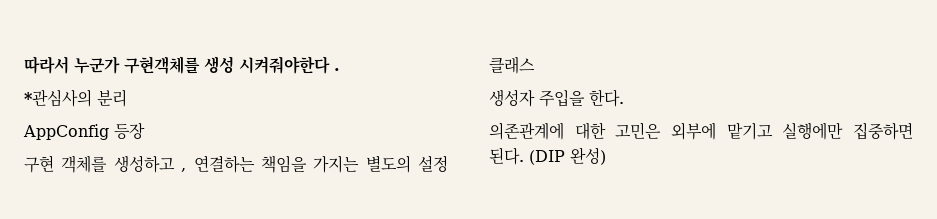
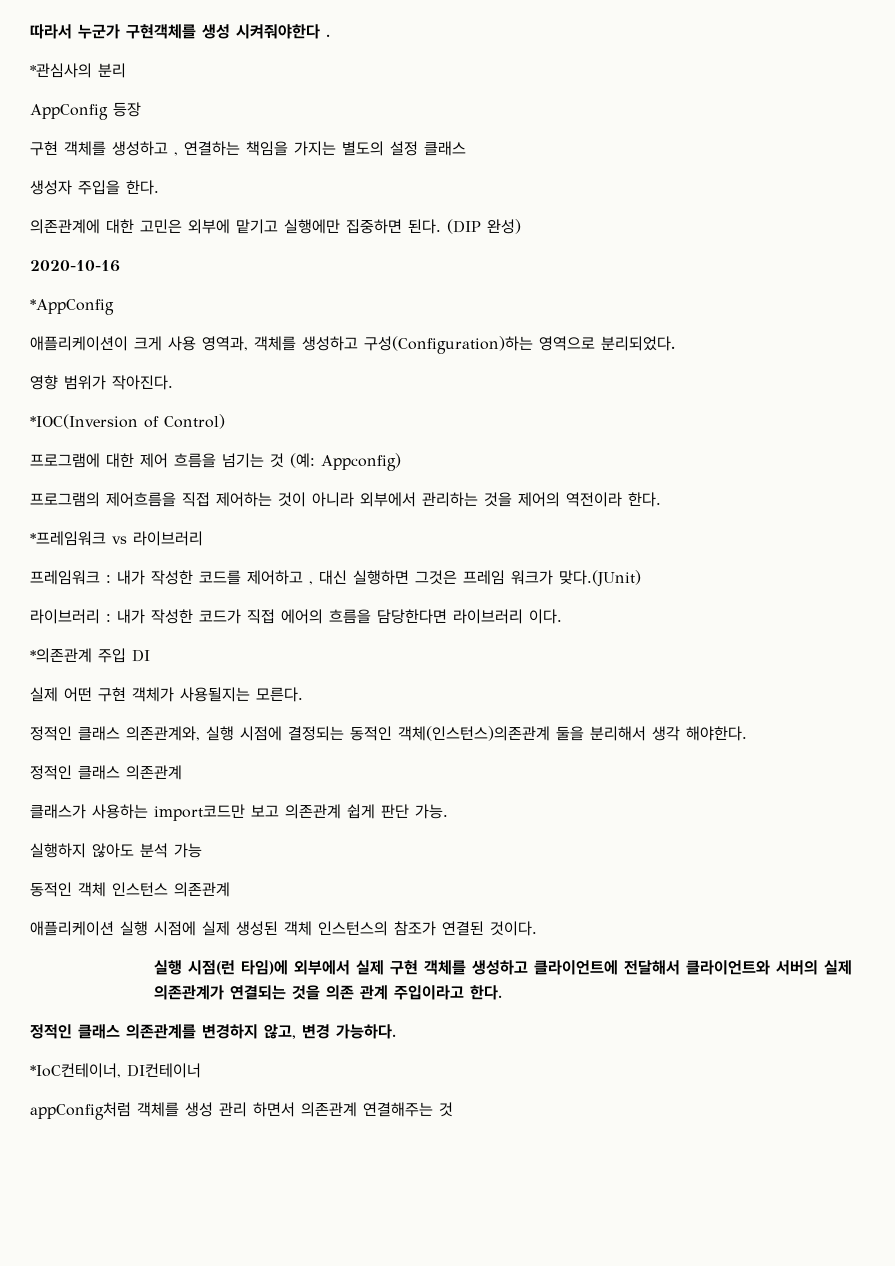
(606, 156) none -> [30,260,120,272] [30,299,114,315] [30,336,675,354] [30,375,173,390] [30,414,225,429] [30,453,401,471] [30,492,661,507] [30,531,203,546] [30,570,641,587] [30,609,562,624] [30,648,150,663] [30,687,303,702] [30,726,747,741] [30,765,182,780] [30,804,448,821] [30,843,202,858] [30,882,230,897] [30,921,537,936] [154,960,853,975] [154,985,503,1000] [30,1024,396,1039] [30,1063,201,1078] [30,1102,453,1120] // 2020-10-16 // *AppConfig // 애플리케이션이 크게 사용 영역과, 객체를 생성하고 구성(Configuration)하는 영역으로 분리되었다. // 영향 범위가 작아진다. // *IOC(Inversion of Control) // 프로그램에 대한 제어 흐름을 넘기는 것 (예: Appconfig) // 프로그램의 제어흐름을 직접 제어하는 것이 아니라 외부에서 관리하는 것을 제어의 역전이라 한다. // *프레임워크 vs 라이브러리 // 프레임워크 : 내가 작성한 코드를 제어하고 , 대신 실행하면 그것은 프레임 워크가 맞다.(JUnit) // 라이브러리 : 내가 작성한 코드가 직접 에어의 흐름을 담당한다면 라이브러리 이다. // *의존관계 주입 DI // 실제 어떤 구현 객체가 사용될지는 모른다. // 정적인 클래스 의존관계와, 실행 시점에 결정되는 동적인 객체(인스턴스)의존관계 둘을 분리해서 생각 해야한다. // 정적인 클래스 의존관계 // 클래스가 사용하는 import코드만 보고 의존관계 쉽게 판단 가능. // 실행하지 않아도 분석 가능 // 동적인 객체 인스턴스 의존관계 // 애플리케이션 실행 시점에 실제 생성된 객체 인스턴스의 참조가 연결된 것이다. // 실행 시점(런 타임)에 외부에서 실제 구현 객체를 생성하고 클라이언트에 전달해서 클라이언트와 서버의 실제 의존관계가 연결되는 것을 의존 관계 주입이라고 한다. // 정적인 클래스 의존관계를 변경하지 않고, 변경 가능하다. // *IoC컨테이너, DI컨테이너 // appConfig처럼 객체를 생성 관리 하면서 의존관계 연결해주는 것

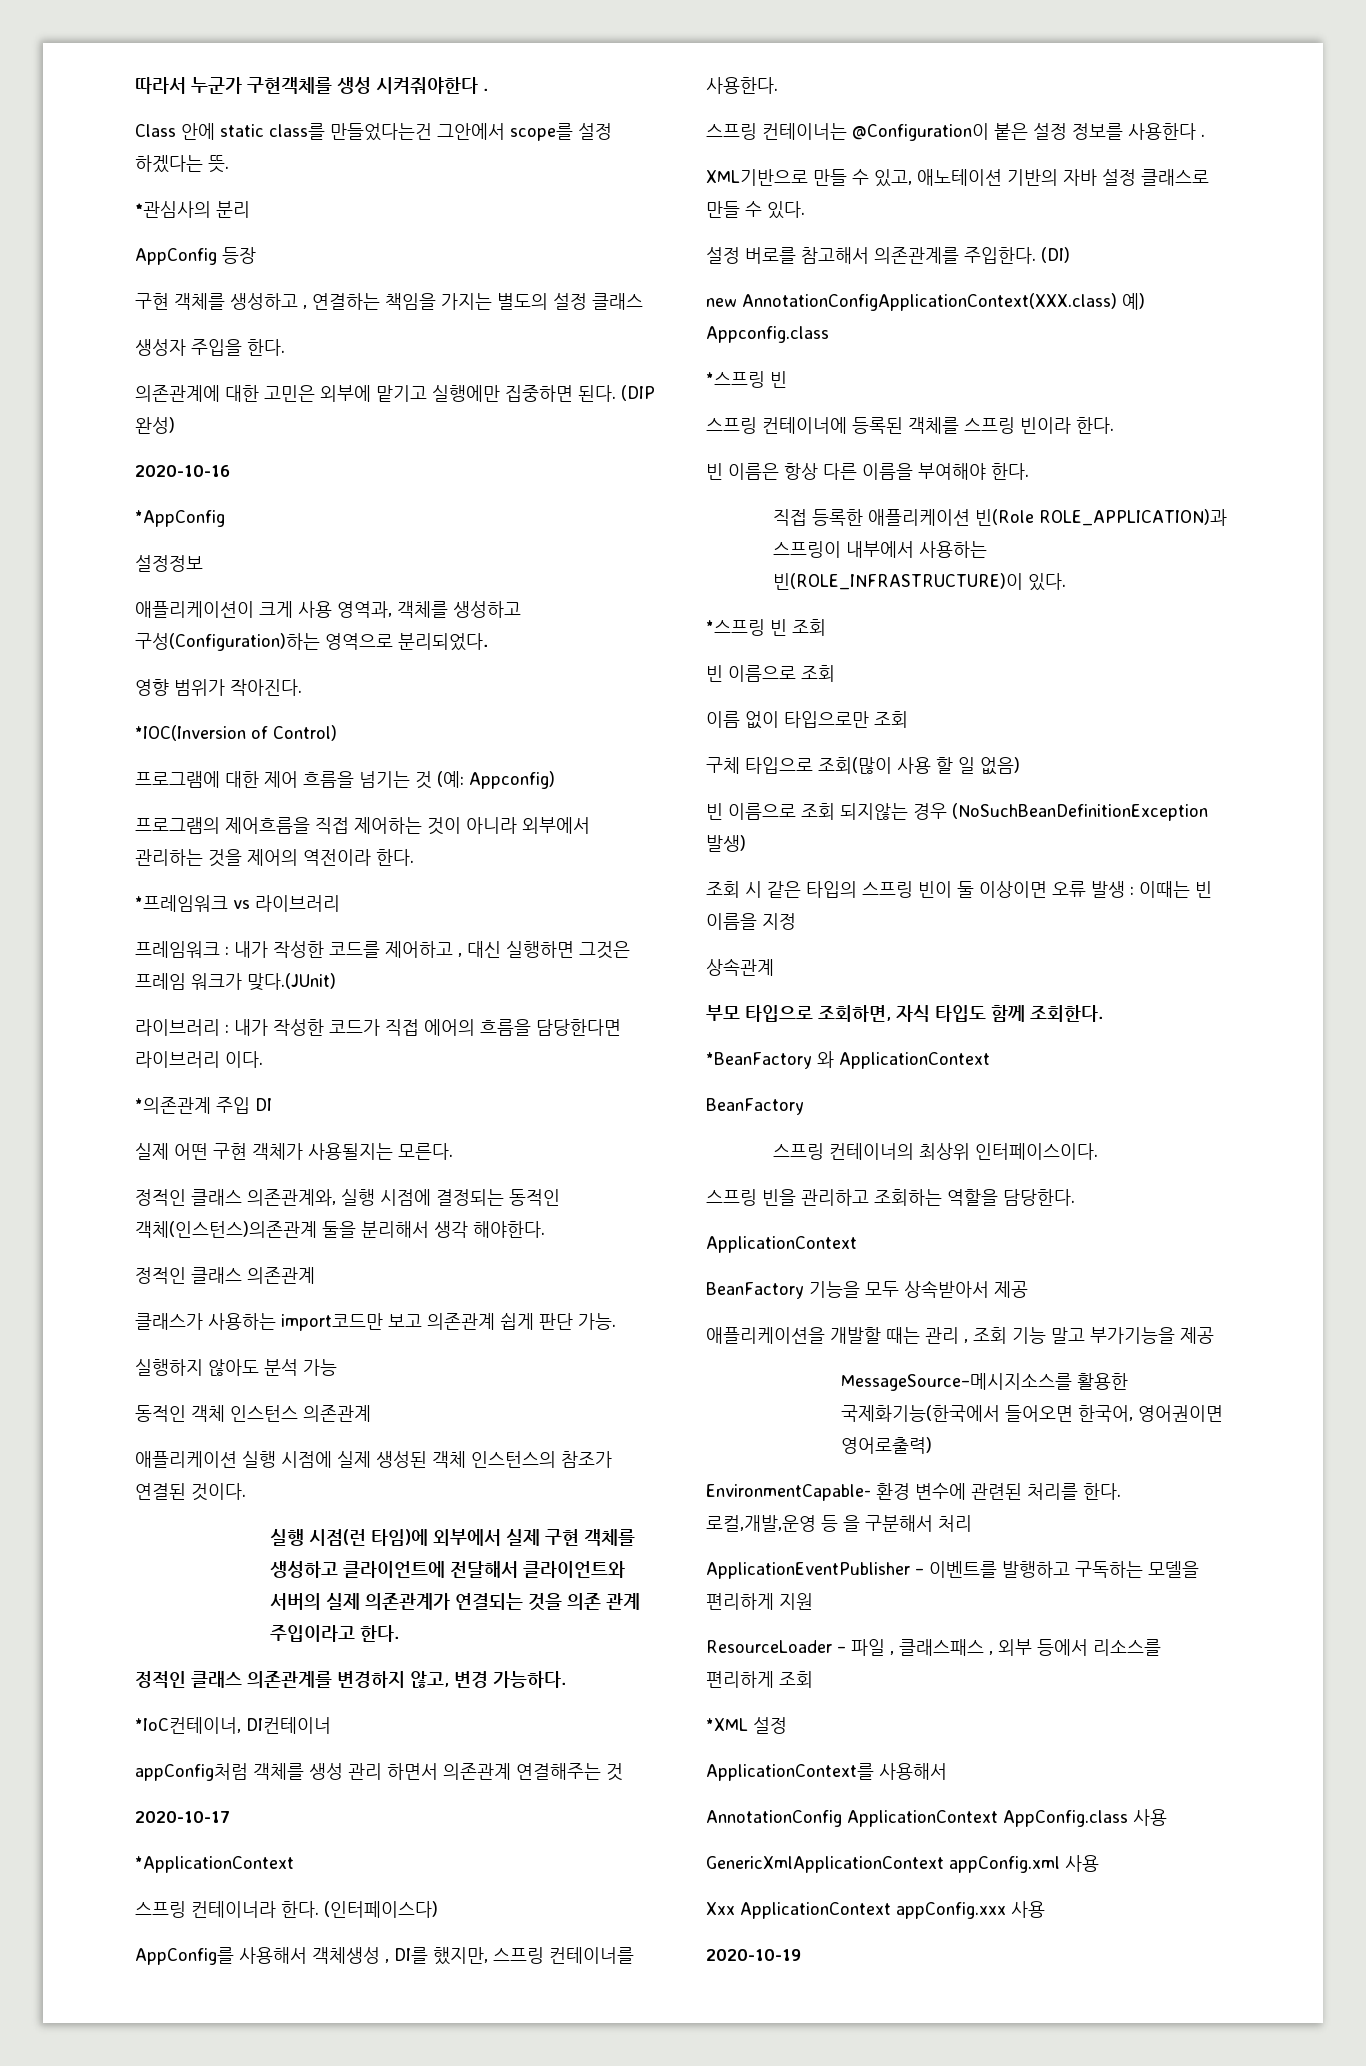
(330, 35) none -> [135,123,612,141] [135,155,229,173] // Class 안에 static class를 만들었다는건 그안에서 scope를 설정 하겠다는 뜻.
(114, 307) none -> [135,555,203,572] // 설정정보
(453, 1109) none -> [135,1811,230,1823] [135,1856,294,1873] [135,1901,438,1918] [135,1947,634,1965] [706,77,778,94] [706,123,1205,141] [706,169,1209,187] [706,201,805,219] [706,247,1070,264] [706,293,1145,311] [706,326,829,343] [706,371,787,388] [706,417,1114,434] [706,463,1029,480] [773,509,1228,526] [773,541,988,558] [773,573,1067,591] [706,619,826,636] [706,665,835,682] [706,711,908,729] [706,757,1020,775] [706,803,1208,821] [706,835,746,852] [706,881,1212,898] [706,913,796,930] [706,958,774,976] [706,1005,1103,1022] [706,1051,990,1069] [706,1098,804,1115] [773,1143,1099,1160] [706,1189,1075,1206] [706,1236,857,1253] [706,1280,1028,1299] [706,1327,1214,1344] [840,1373,1128,1391] [840,1405,1223,1422] [840,1437,932,1454] [706,1483,1121,1501] [706,1515,972,1532] [706,1561,1199,1579] [706,1593,813,1610] [706,1639,1161,1656] [706,1671,813,1688] [706,1717,787,1734] [706,1763,947,1781] [706,1809,1167,1827] [706,1855,1099,1873] [706,1901,1045,1919] [706,1949,801,1961] // 2020-10-17 // *ApplicationContext // 스프링 컨테이너라 한다. (인터페이스다) // AppConfig를 사용해서 객체생성 , DI를 했지만, 스프링 컨테이너를 사용한다. // 스프링 컨테이너는 @Configuration이 붙은 설정 정보를 사용한다 . // XML기반으로 만들 수 있고, 애노테이션 기반의 자바 설정 클래스로 만들 수 있다. // 설정 버로를 참고해서 의존관계를 주입한다. (DI) // new AnnotationConfigApplicationContext(XXX.class) 예) Appconfig.class // *스프링 빈 // 스프링 컨테이너에 등록된 객체를 스프링 빈이라 한다. // 빈 이름은 항상 다른 이름을 부여해야 한다. // 직접 등록한 애플리케이션 빈(Role ROLE_APPLICATION)과 스프링이 내부에서 사용하는 빈(ROLE_INFRASTRUCTURE)이 있다. // *스프링 빈 조회 // 빈 이름으로 조회 // 이름 없이 타입으로만 조회 // 구체 타입으로 조회(많이 사용 할 일 없음) // 빈 이름으로 조회 되지않는 경우 (NoSuchBeanDefinitionException 발생) // 조회 시 같은 타입의 스프링 빈이 둘 이상이면 오류 발생 : 이때는 빈 이름을 지정 // 상속관계 // 부모 타입으로 조회하면, 자식 타입도 함께 조회한다. // *BeanFactory 와 ApplicationContext // BeanFactory // 스프링 컨테이너의 최상위 인터페이스이다. // 스프링 빈을 관리하고 조회하는 역할을 담당한다. // ApplicationContext // BeanFactory 기능을 모두 상속받아서 제공 // 애플리케이션을 개발할 때는 관리 , 조회 기능 말고 부가기능을 제공 // MessageSource–메시지소스를 활용한 국제화기능(한국에서 들어오면 한국어, 영어권이면 영어로출력) // EnvironmentCapable- 환경 변수에 관련된 처리를 한다. 로컬,개발,운영 등 을 구분해서 처리 // ApplicationEventPublisher – 이벤트를 발행하고 구독하는 모델을 편리하게 지원 // ResourceLoader – 파일 , 클래스패스 , 외부 등에서 리소스를 편리하게 조회 // *XML 설정 // ApplicationContext를 사용해서 // AnnotationConfig ApplicationContext AppConfig.class 사용 // GenericXmlApplicationContext appConfig.xml 사용 // Xxx ApplicationContext appConfig.xxx 사용 // 2020-10-19

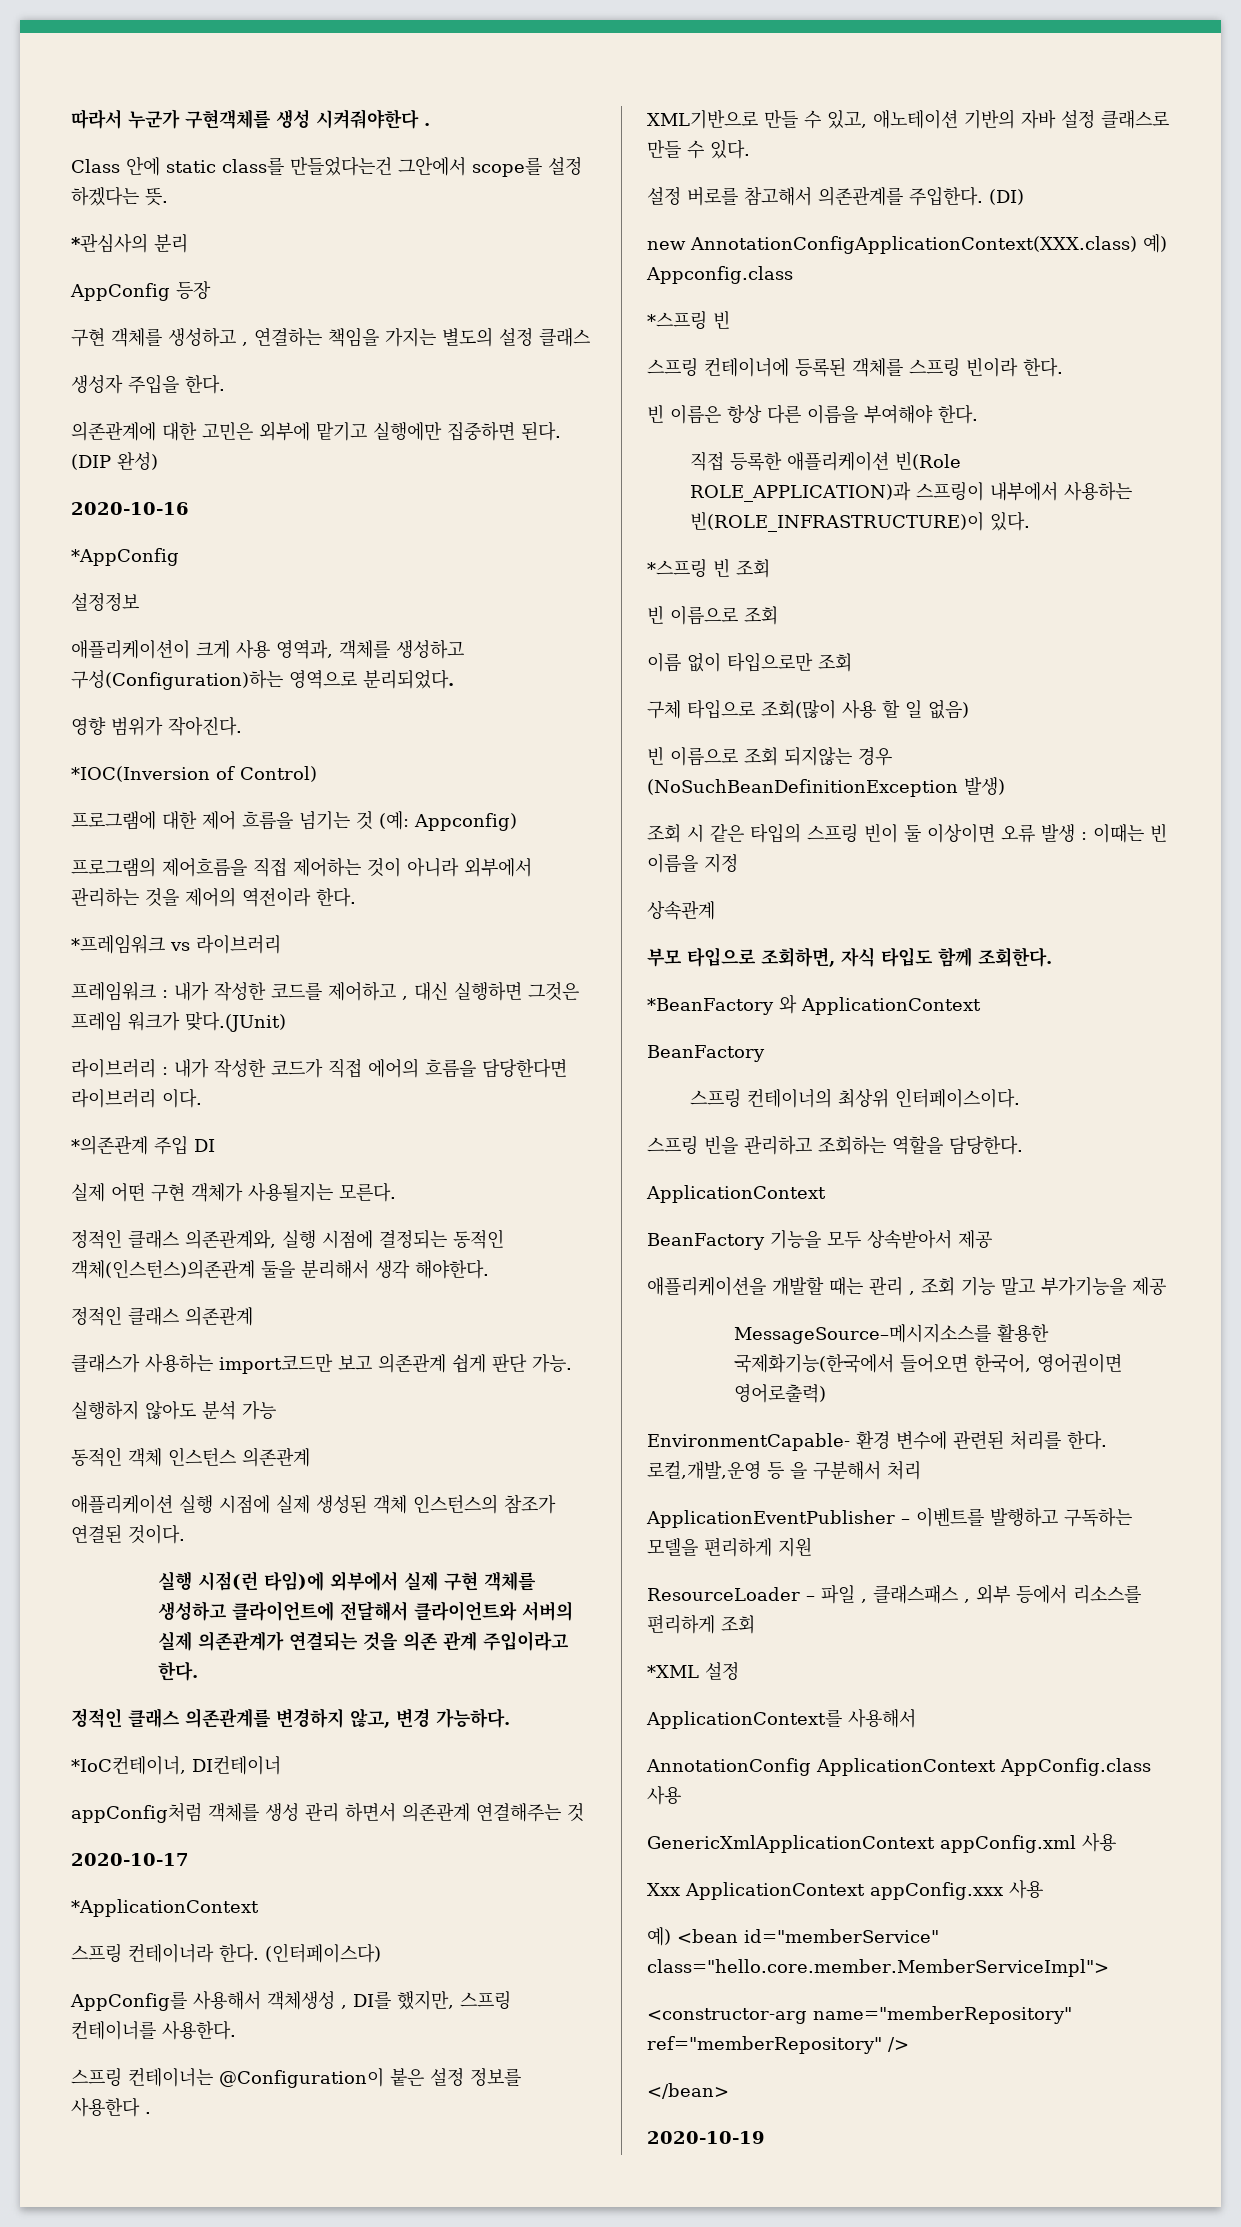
(1045, 1909) none -> [647,1927,939,1946] [647,1959,1109,1977] [647,2006,1072,2024] [647,2036,909,2054] [647,2083,729,2099] // 예) <bean id="memberService" class="hello.core.member.MemberServiceImpl"> // <constructor-arg name="memberRepository" ref="memberRepository" /> // </bean>

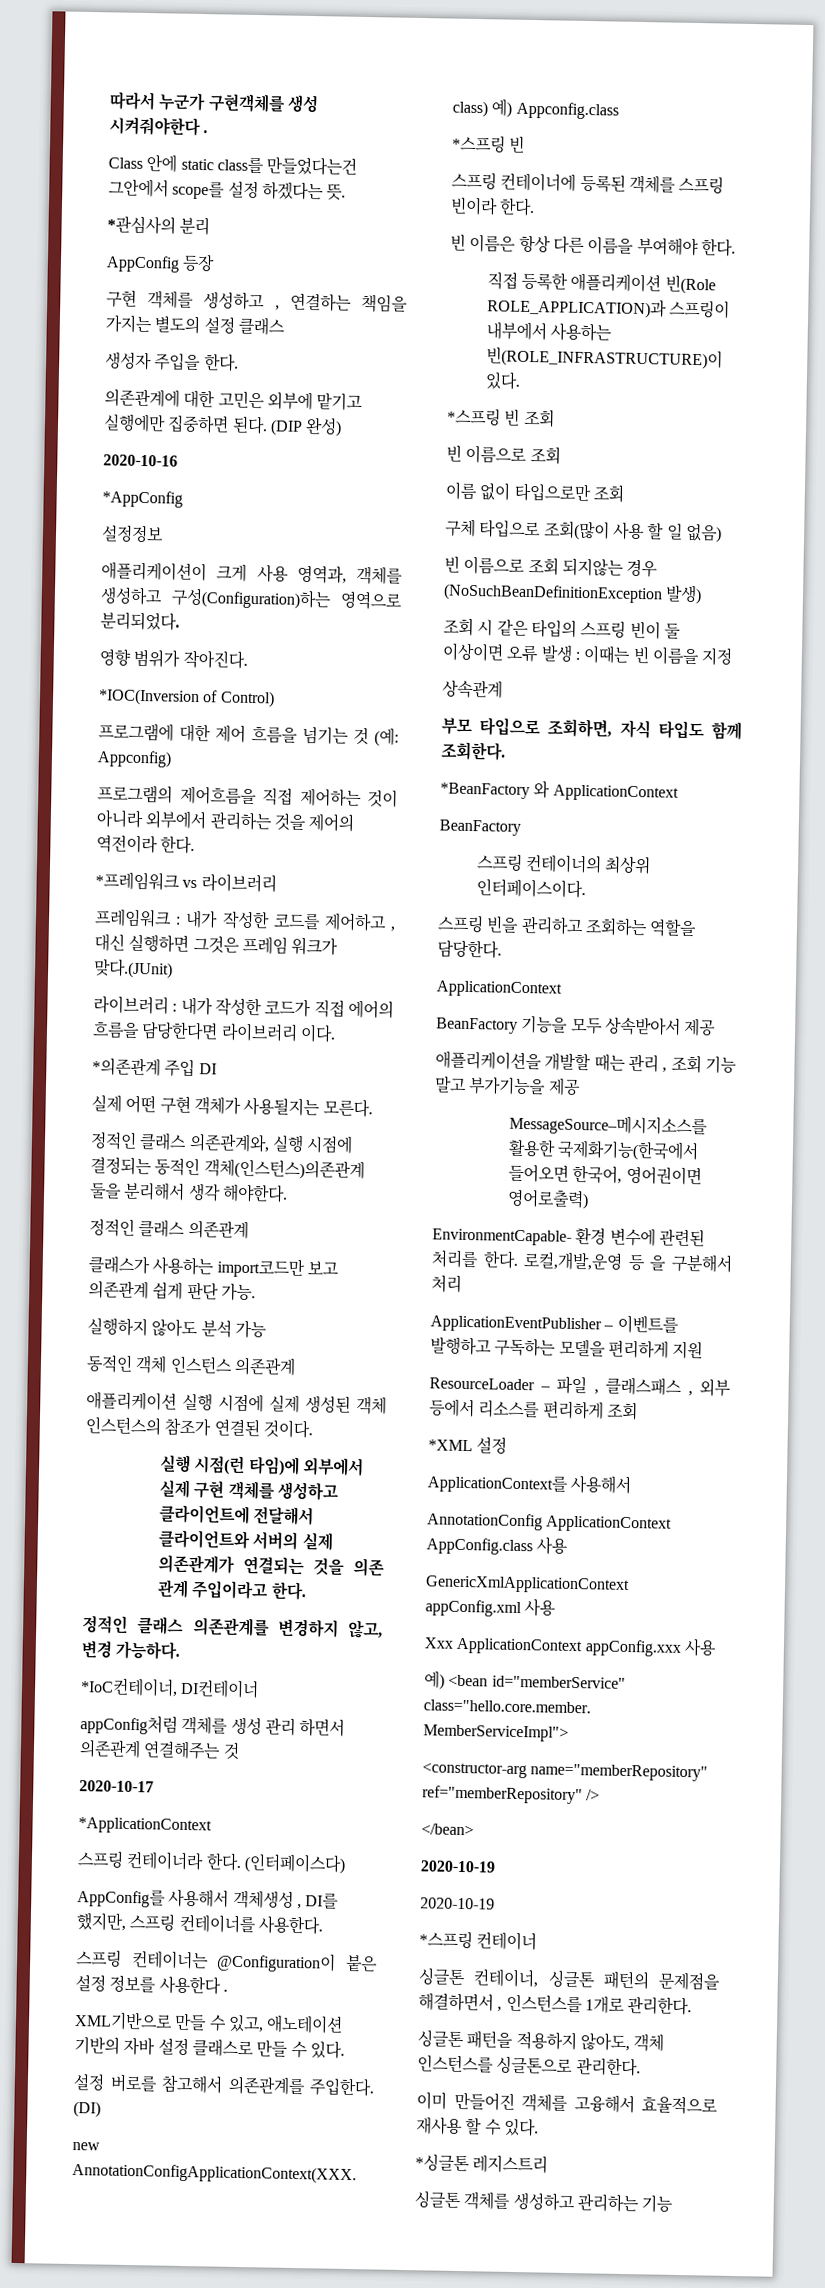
(765, 2137) none -> [420,1897,495,1910] [419,1930,538,1951] [418,1967,721,1991] [418,1992,693,2016] [417,2029,665,2052] [417,2054,641,2077] [416,2091,718,2115] [416,2116,539,2137] [415,2153,549,2174] [414,2190,674,2213] // 2020-10-19 // *스프링 컨테이너 // 싱글톤 컨테이너, 싱글톤 패턴의 문제점을 해결하면서 , 인스턴스를 1개로 관리한다. // 싱글톤 패턴을 적용하지 않아도, 객체 인스턴스를 싱글톤으로 관리한다. // 이미 만들어진 객체를 고융해서 효율적으로 재사용 할 수 있다. // *싱글톤 레지스트리 // 싱글톤 객체를 생성하고 관리하는 기능

